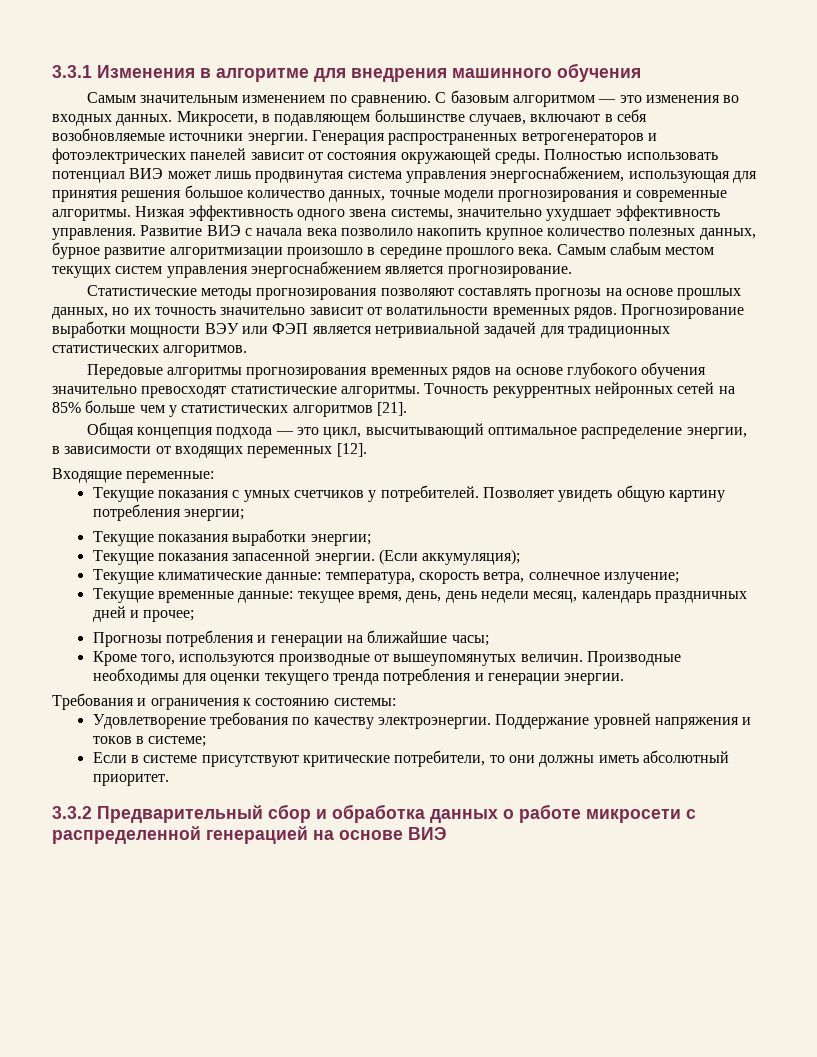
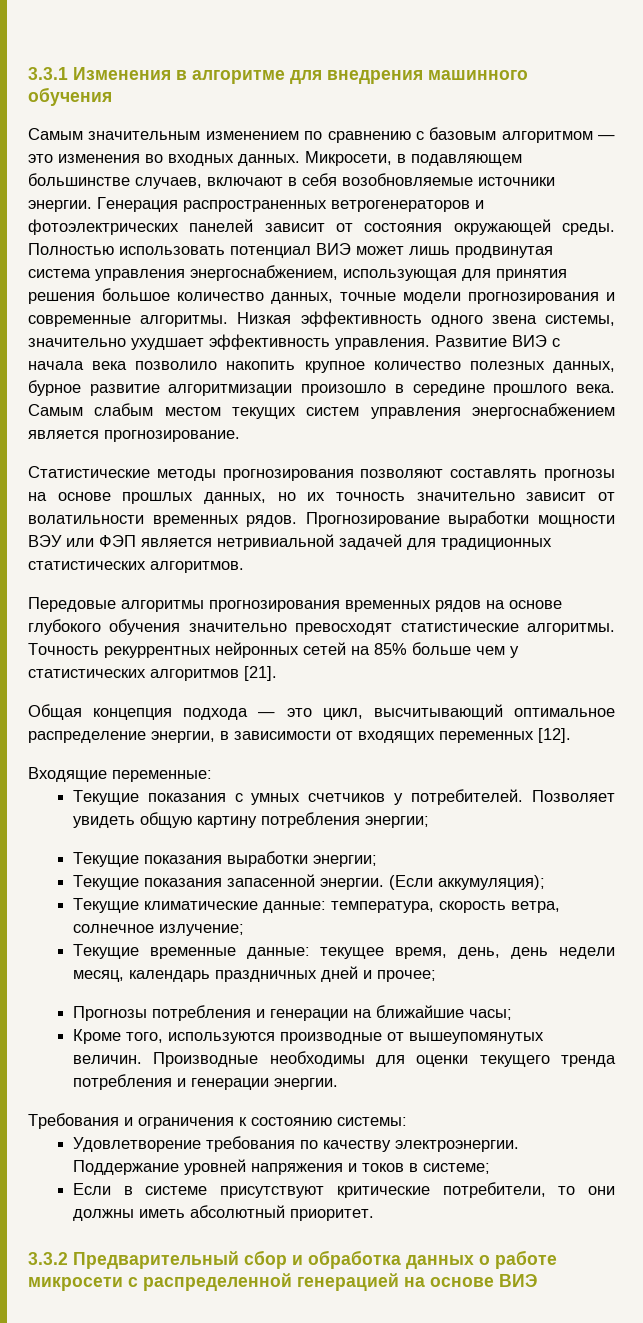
[351,92,447,107] сравнению. С -> [327,131,424,143] сравнению с

